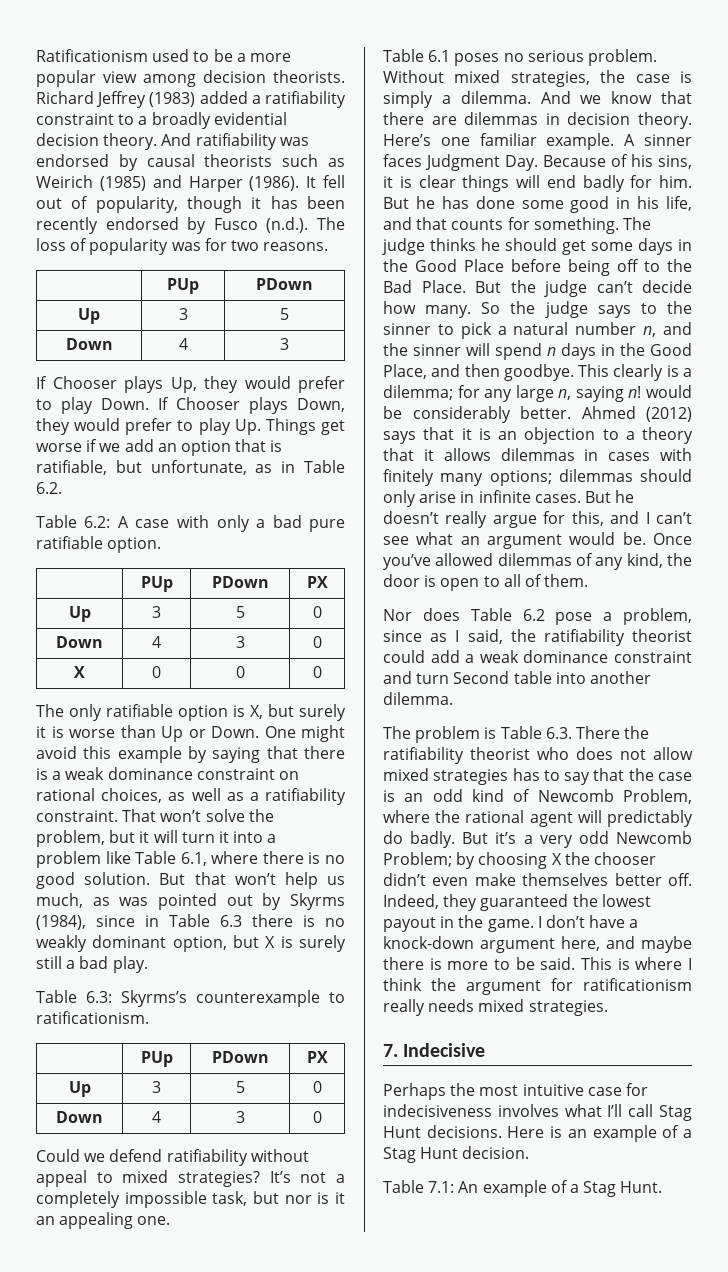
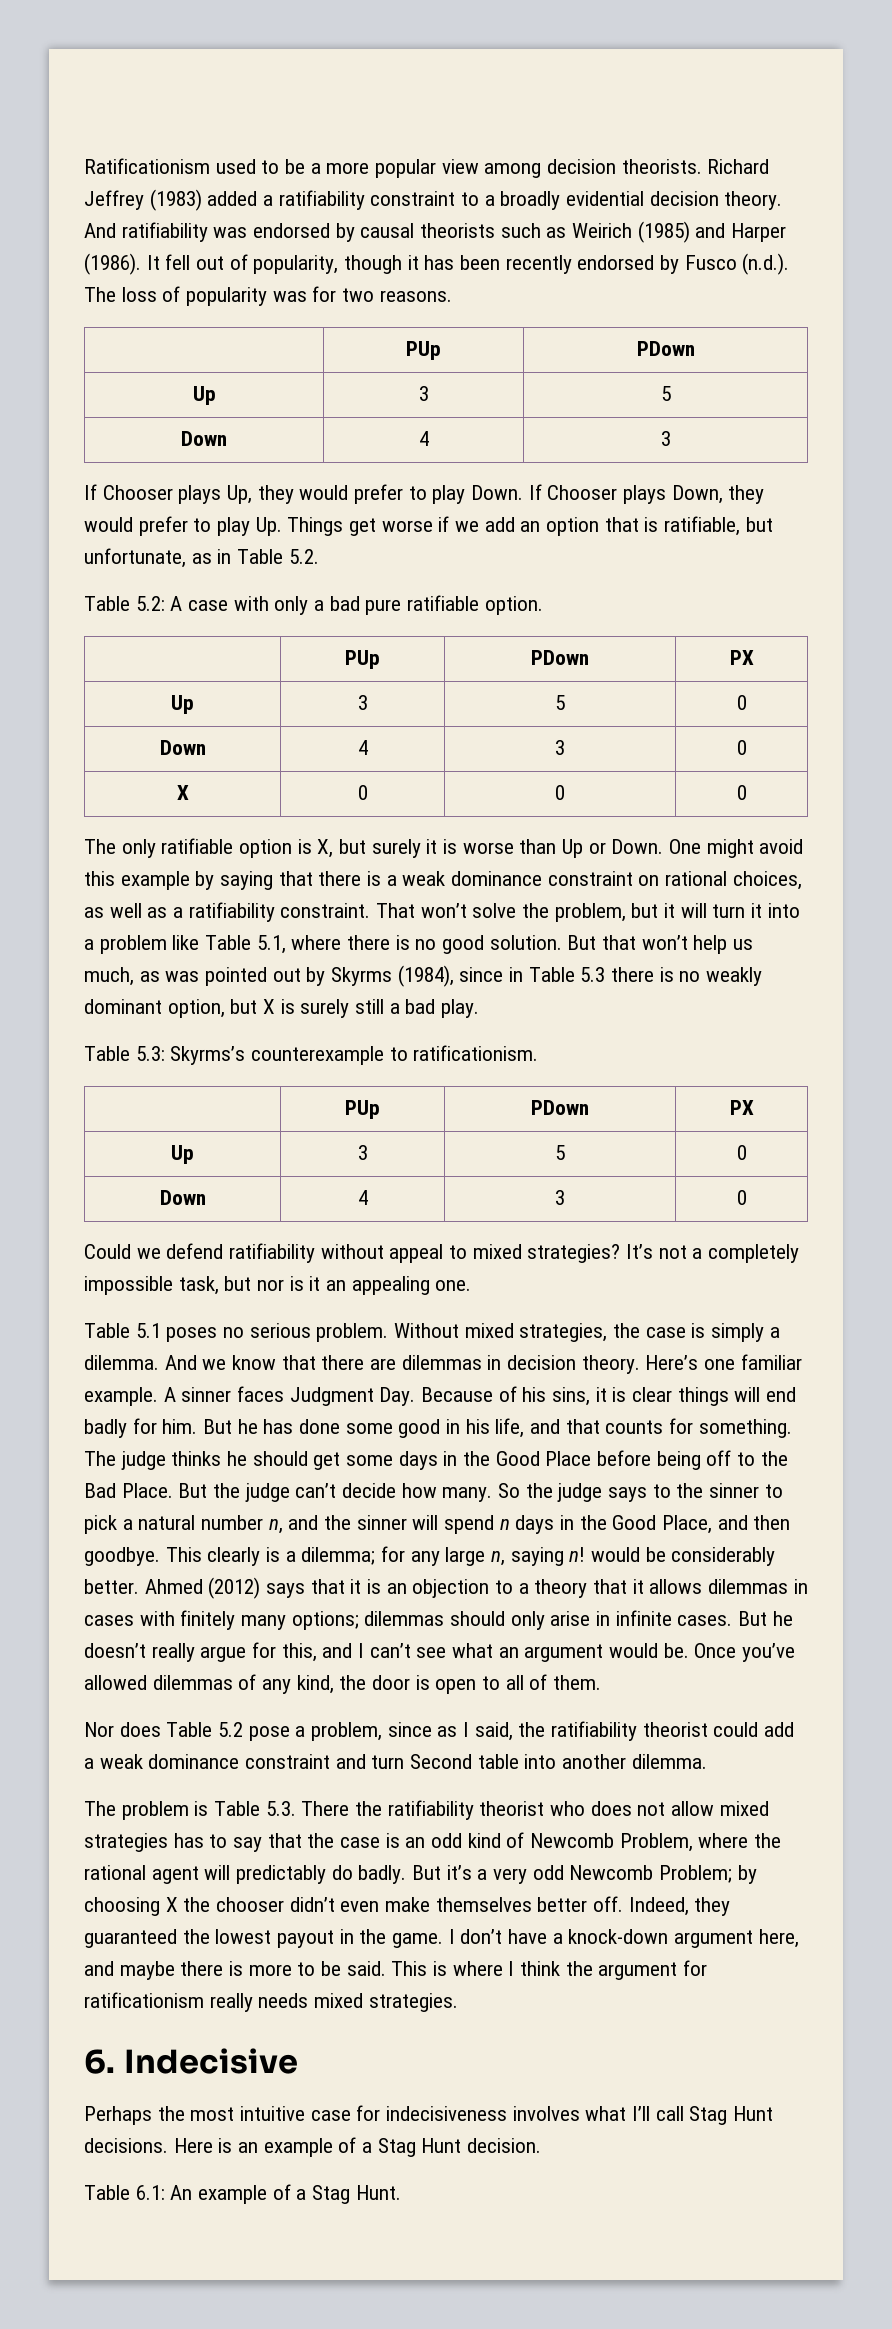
[36,482,62,494] [36,515,111,528] 6.2. // Table 6.2: -> [288,549,319,564] [84,596,165,611] 5.2. // Table 5.2:
[180,852,207,866] 6.1, -> [256,935,286,954] 5.1,
[219,915,242,927] 6.3 -> [580,967,606,982] 5.3
[85,991,112,1003] 6.3: -> [135,1046,165,1061] 5.3:
[428,50,451,62] 6.1 -> [135,1323,161,1338] 5.1
[522,609,545,621] 6.2 -> [218,1722,244,1737] 5.2
[545,727,572,739] 6.3. -> [265,1801,296,1816] 5.3.
[383,1044,398,1057] 7. -> [84,2049,115,2074] 6.
[428,1181,455,1193] 7.1: -> [135,2185,165,2200] 6.1:

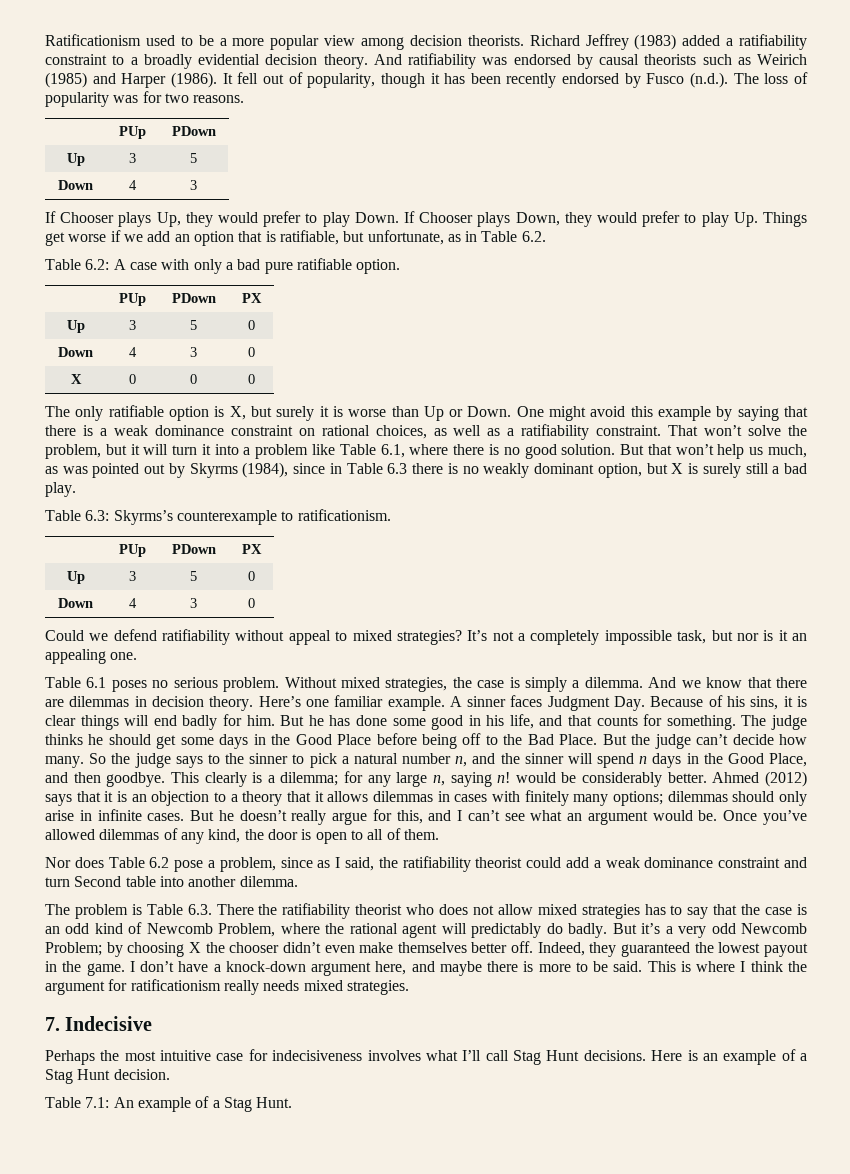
[288,549,319,564] [84,596,165,611] 5.2. // Table 5.2: -> [521,231,546,242] [45,259,110,270] 6.2. // Table 6.2:
[256,935,286,954] 5.1, -> [380,444,405,458] 6.1,
[580,967,606,982] 5.3 -> [387,463,408,474] 6.3
[135,1046,165,1061] 5.3: -> [85,510,110,521] 6.3:
[135,1323,161,1338] 5.1 -> [86,677,107,688] 6.1
[218,1722,244,1737] 5.2 -> [149,857,170,868] 6.2
[265,1801,296,1816] 5.3. -> [187,904,212,915] 6.3.
[84,2049,115,2074] 6. -> [45,1017,60,1031] 7.
[135,2185,165,2200] 6.1: -> [85,1097,110,1108] 7.1:

